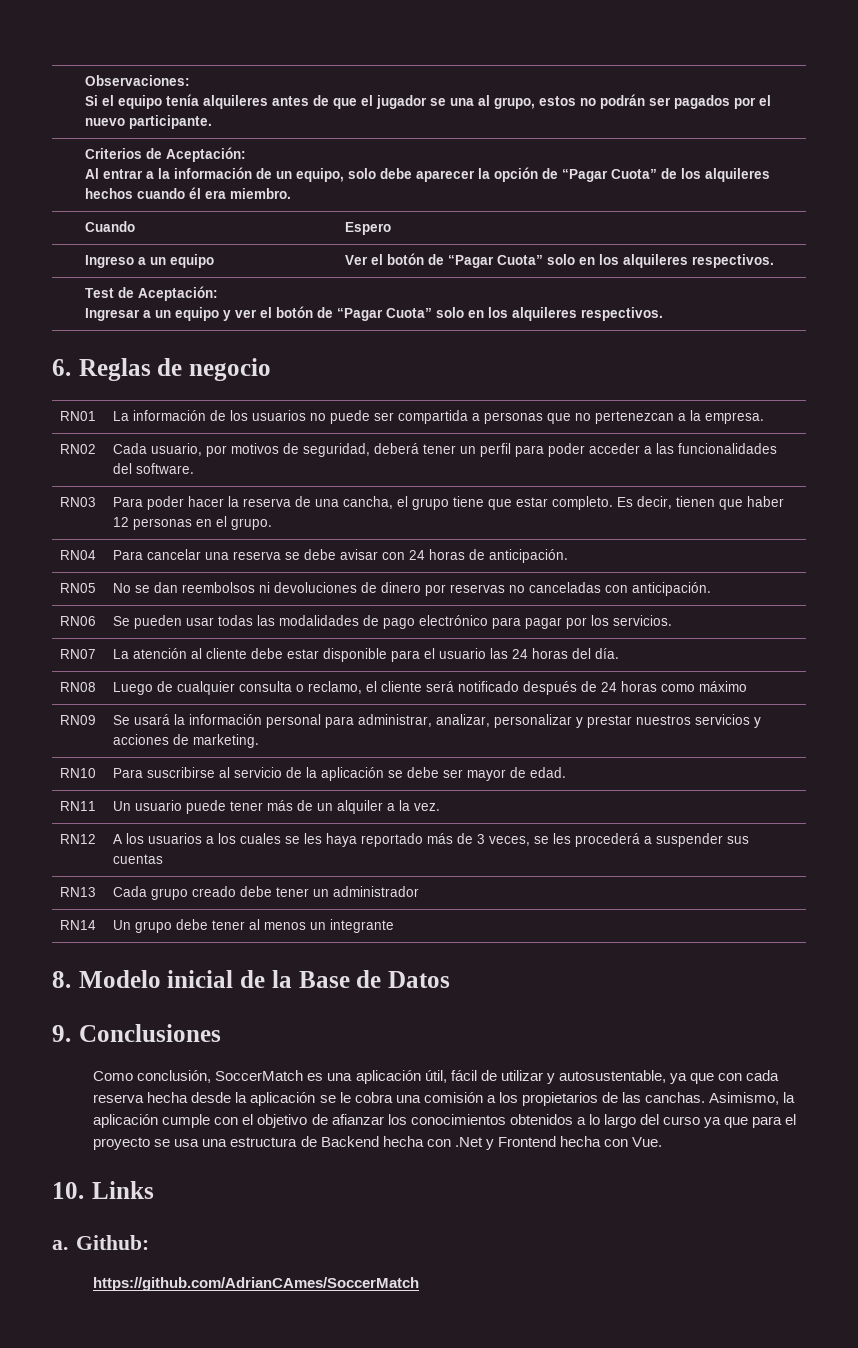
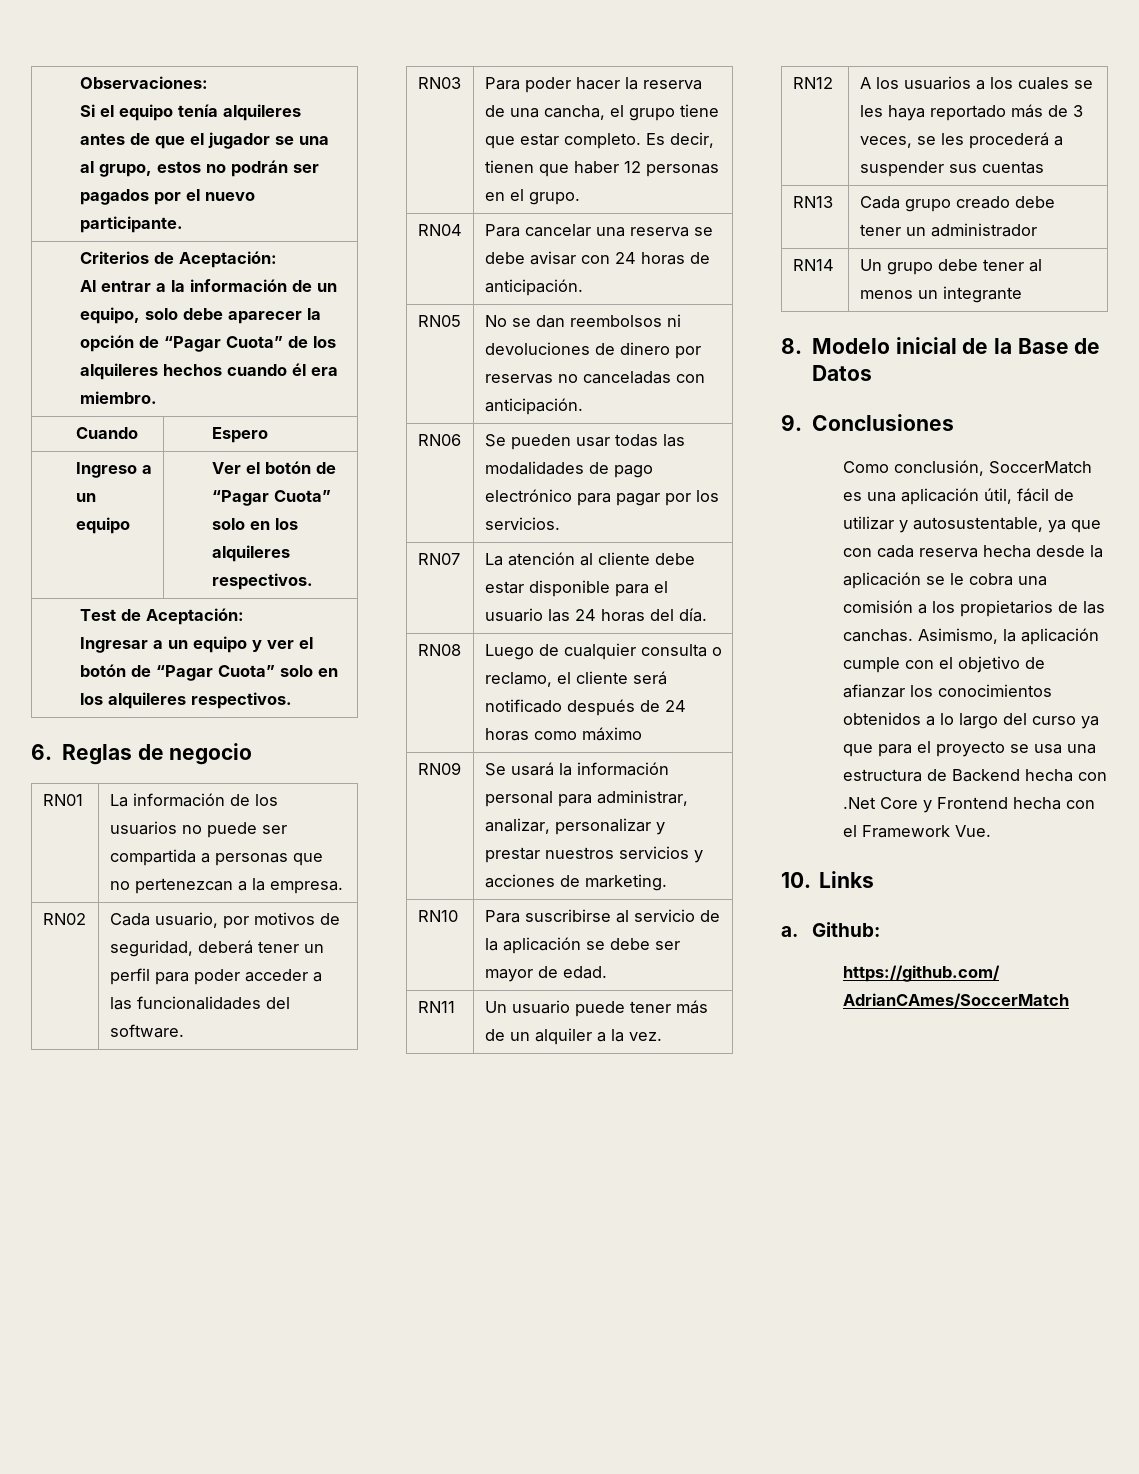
(483, 1142) none -> [879,797,918,809] Core
(628, 1143) none -> [842,825,950,838] el Framework

